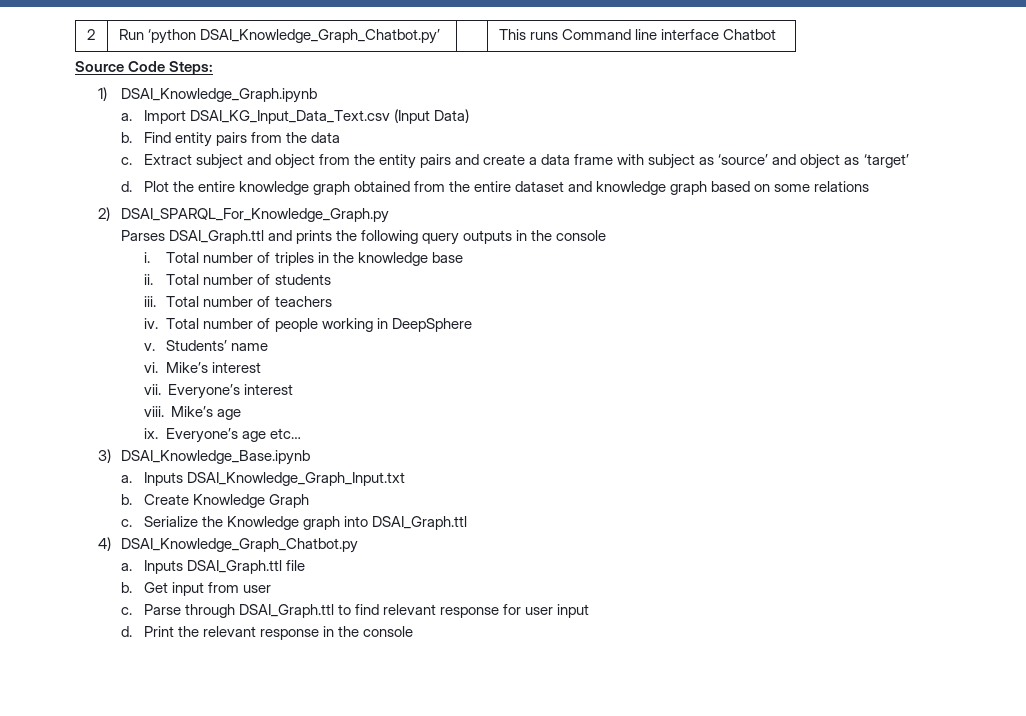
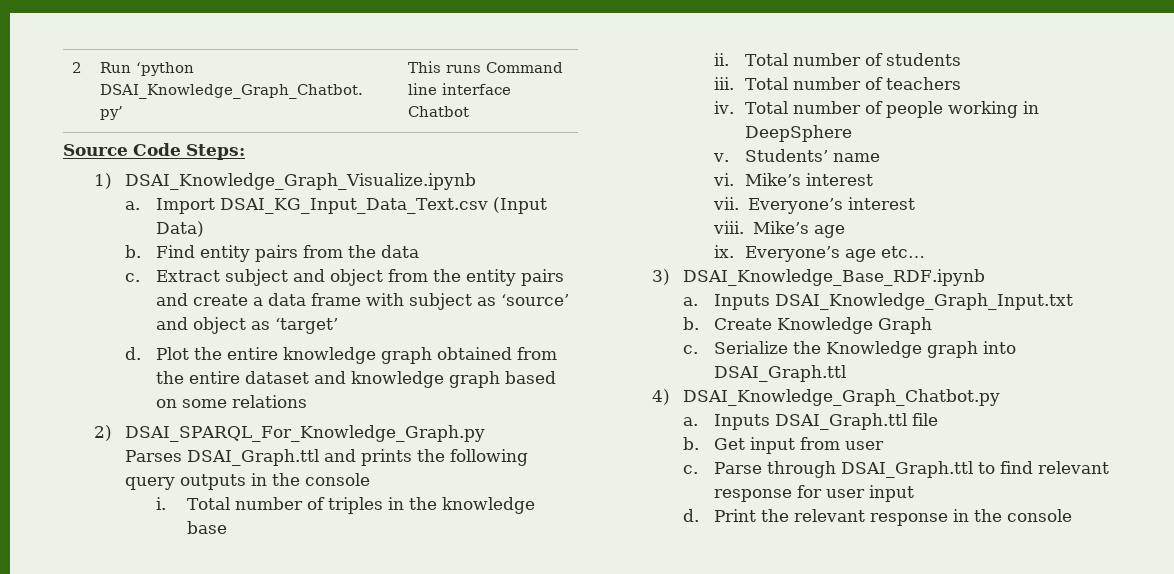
[120,88,317,103] DSAI_Knowledge_Graph.ipynb -> [125,173,477,190] DSAI_Knowledge_Graph_Visualize.ipynb
[120,450,310,465] DSAI_Knowledge_Base.ipynb -> [683,269,986,286] DSAI_Knowledge_Base_RDF.ipynb

